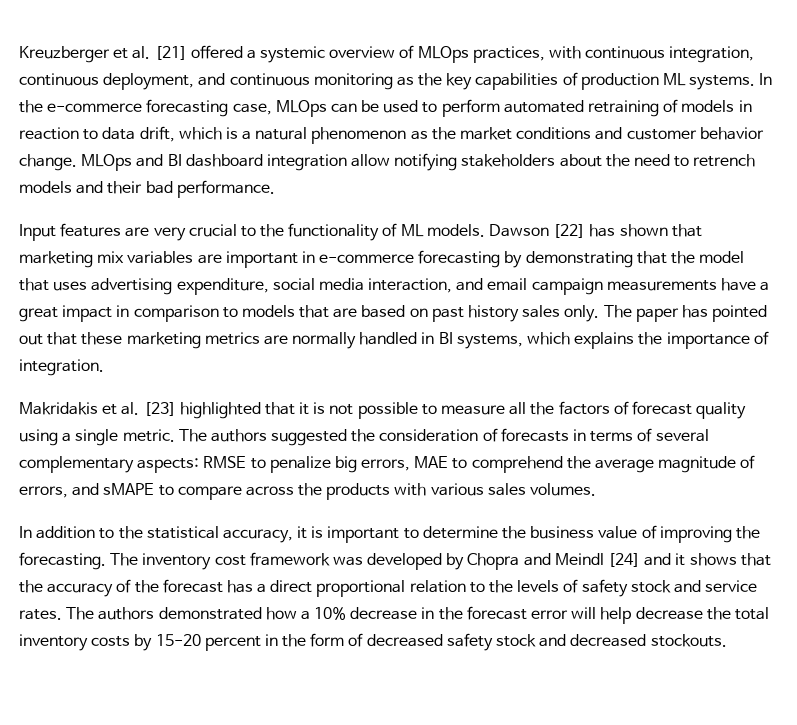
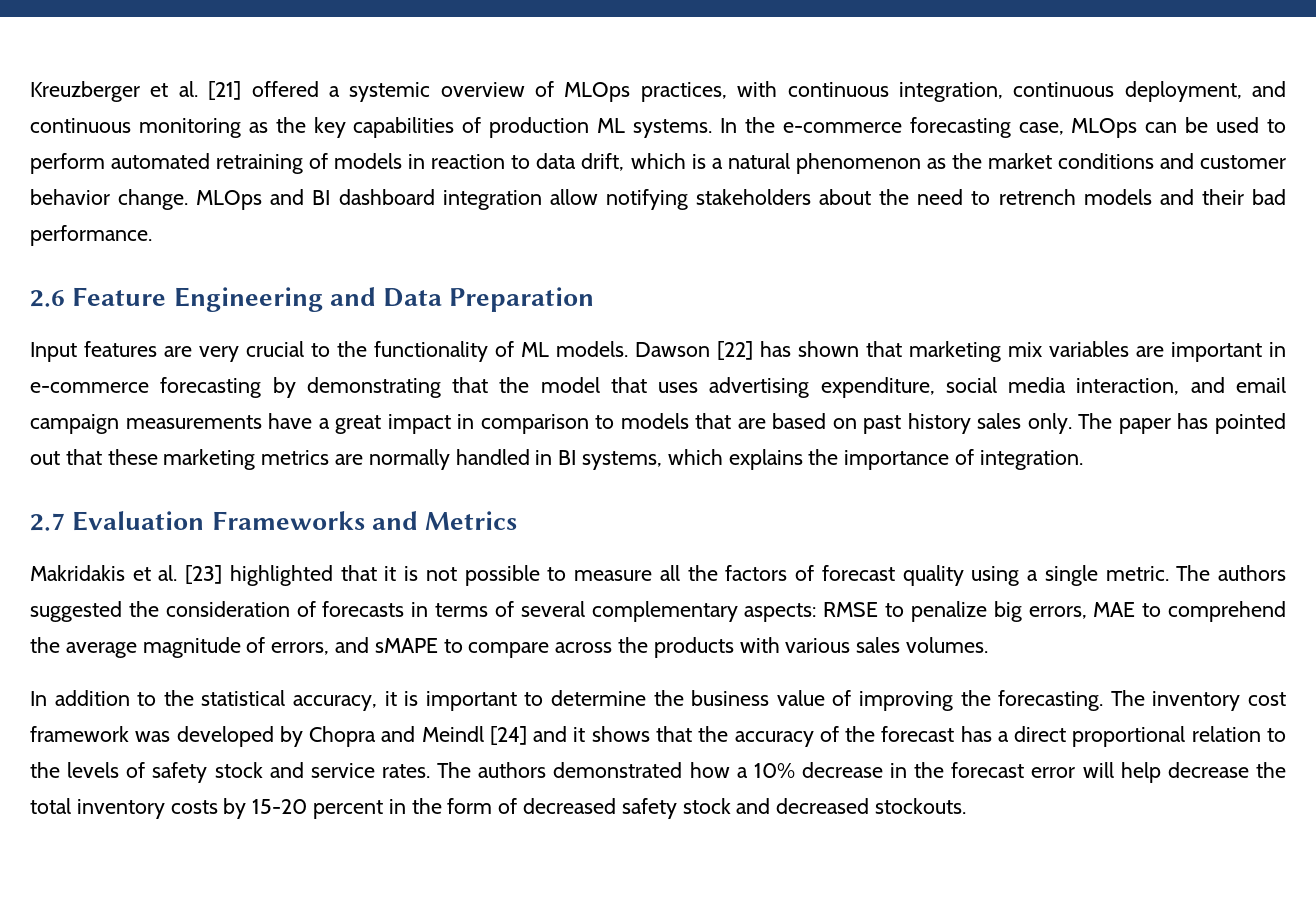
(275, 189) none -> [30,287,595,312] // 2.6 Feature Engineering and Data Preparation
(104, 367) none -> [30,511,518,531] // 2.7 Evaluation Frameworks and Metrics

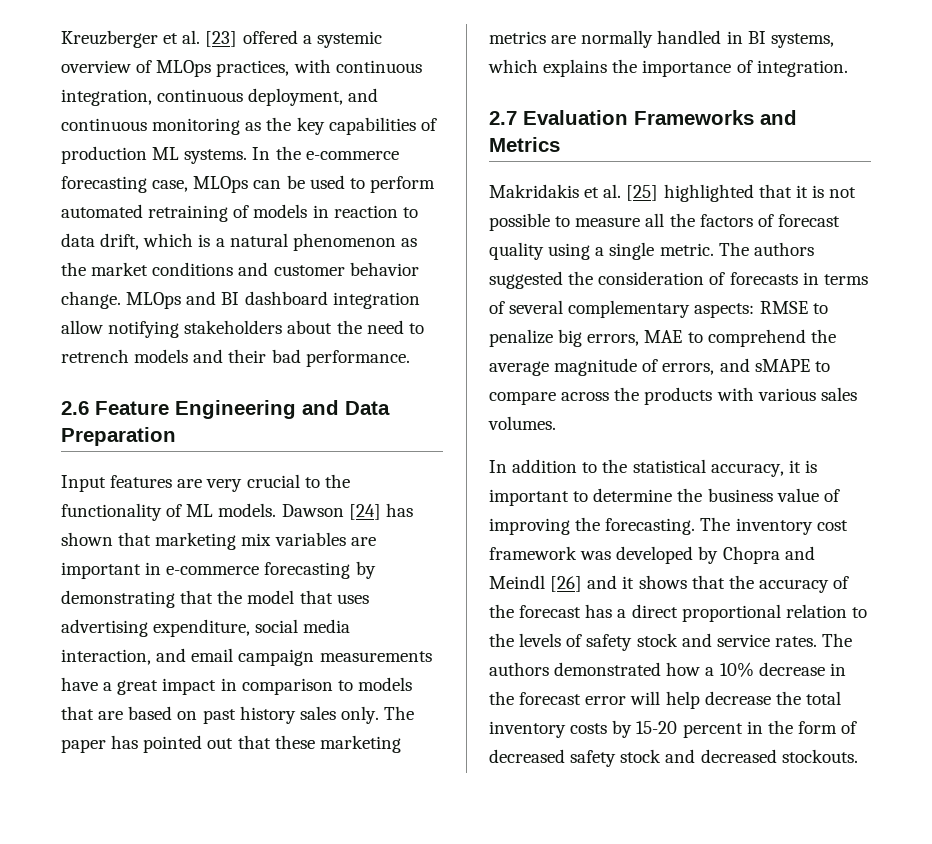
[208,81,242,100] [21] -> [205,31,238,47] [23]
[717,341,753,360] [22] -> [348,504,381,520] [24]
[185,565,223,584] [23] -> [626,185,659,201] [25]
[489,726,527,745] [24] -> [550,576,583,592] [26]

